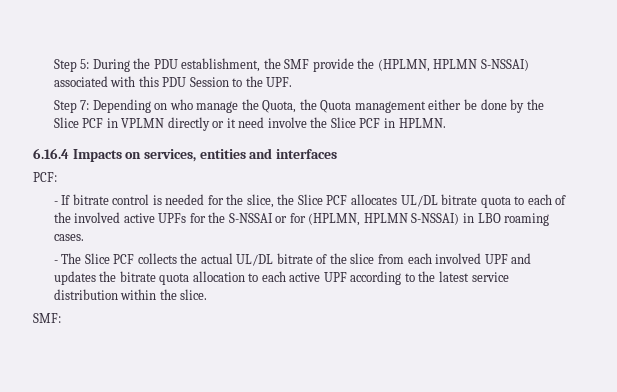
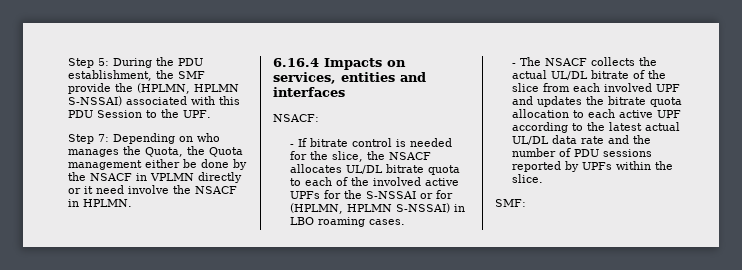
[196,101,239,113] manage -> [68,149,120,157] manages
[53,117,104,128] Slice PCF -> [90,173,133,181] NSACF
[330,117,381,128] Slice PCF -> [195,186,238,194] NSACF
[33,172,57,182] PCF: -> [273,114,319,122] NSACF:
[297,194,348,205] Slice PCF -> [389,152,432,160] NSACF
[84,253,135,264] Slice PCF -> [545,58,588,66] NSACF
[471,272,509,282] [53,289,118,300] service distribution -> [645,122,681,131] [512,135,652,145] [512,148,653,157] [512,161,613,172] actual UL/DL data rate and the number of PDU sessions reported by UPFs

